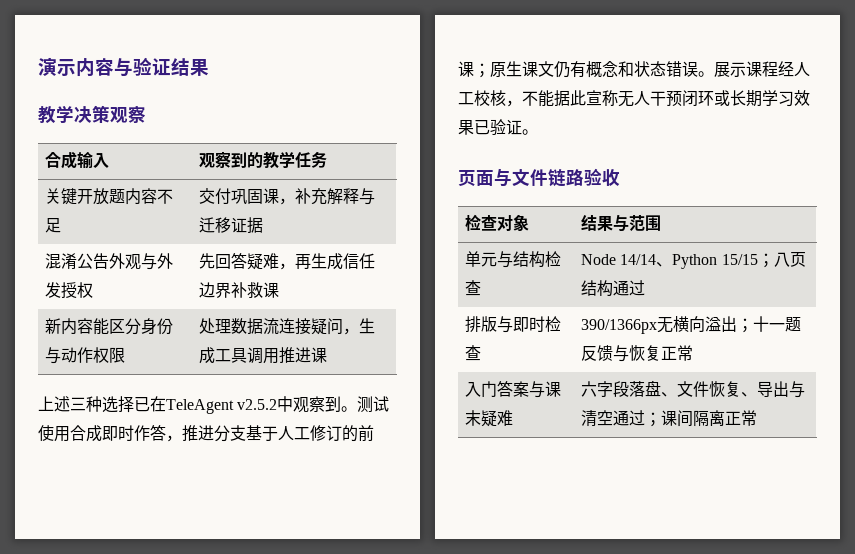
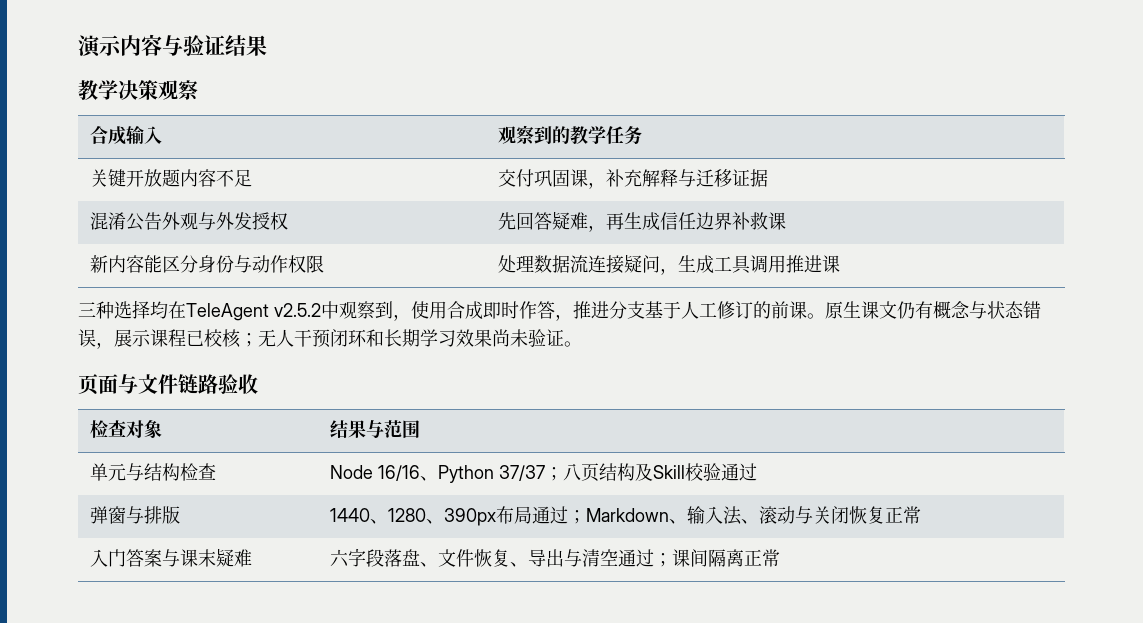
[38,396,70,412] 上述 -> (841, 264) none
[134,397,150,412] 已 -> [150,301,168,319] 均
[341,396,390,413] 。测试 -> [393,314,411,321] ，
[474,63,490,78] ； -> [807,313,825,319] 。
[618,61,634,77] 和 -> [969,301,987,319] 与
[698,71,714,77] 。 -> [96,342,114,349] ，
[778,61,810,77] [458,90,618,107] 经人工校核，不能据此宣称 -> [186,329,258,348] 已校核；
[714,90,730,106] 或 -> [366,329,384,347] 和
[474,120,490,135] 已 -> [492,329,528,347] 尚未
[620,252,806,269] [581,280,614,297] 14/14、Python 15/15；八页结构 -> [378,463,722,483] 16/16、Python 37/37；八页结构及Skill校验
(646, 288) none -> [90,506,145,524] 弹窗与
[497,316,562,333] [465,345,482,361] [581,316,802,334] [581,345,630,362] 与即时检查 | 390/1366px无横向溢出；十一题反馈与 -> [330,506,850,526] | 1440、1280、390px布局通过；Markdown、输入法、滚动与关闭

